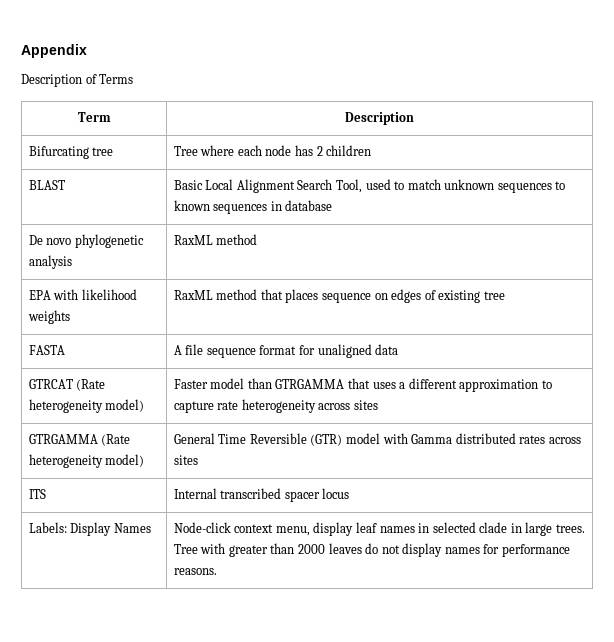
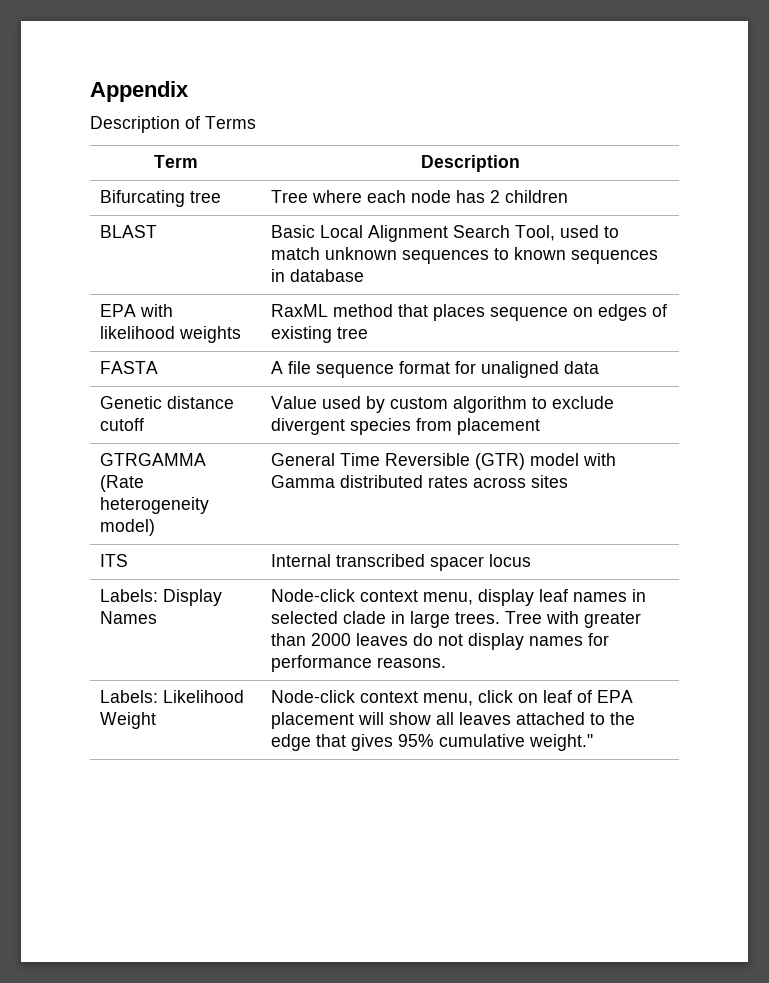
[28,234,144,248] [28,255,72,269] [173,234,258,245] // De novo phylogenetic analysis | RaxML method -> (364, 275) none
[28,379,106,391] [28,399,145,413] [173,378,552,392] [173,399,379,413] GTRCAT (Rate heterogeneity model) | Faster model than GTRGAMMA that uses a different approximation to capture rate heterogeneity across sites -> [99,396,234,409] [99,418,144,431] [270,396,614,413] [270,418,540,435] Genetic distance cutoff | Value used by custom algorithm to exclude divergent species from placement
(217, 571) none -> [99,690,244,703] [99,712,156,729] [270,690,633,706] [270,712,635,729] [270,734,593,751] // Labels: Likelihood Weight | Node-click context menu, click on leaf of EPA placement will show all leaves attached to the edge that gives 95% cumulative weight."

